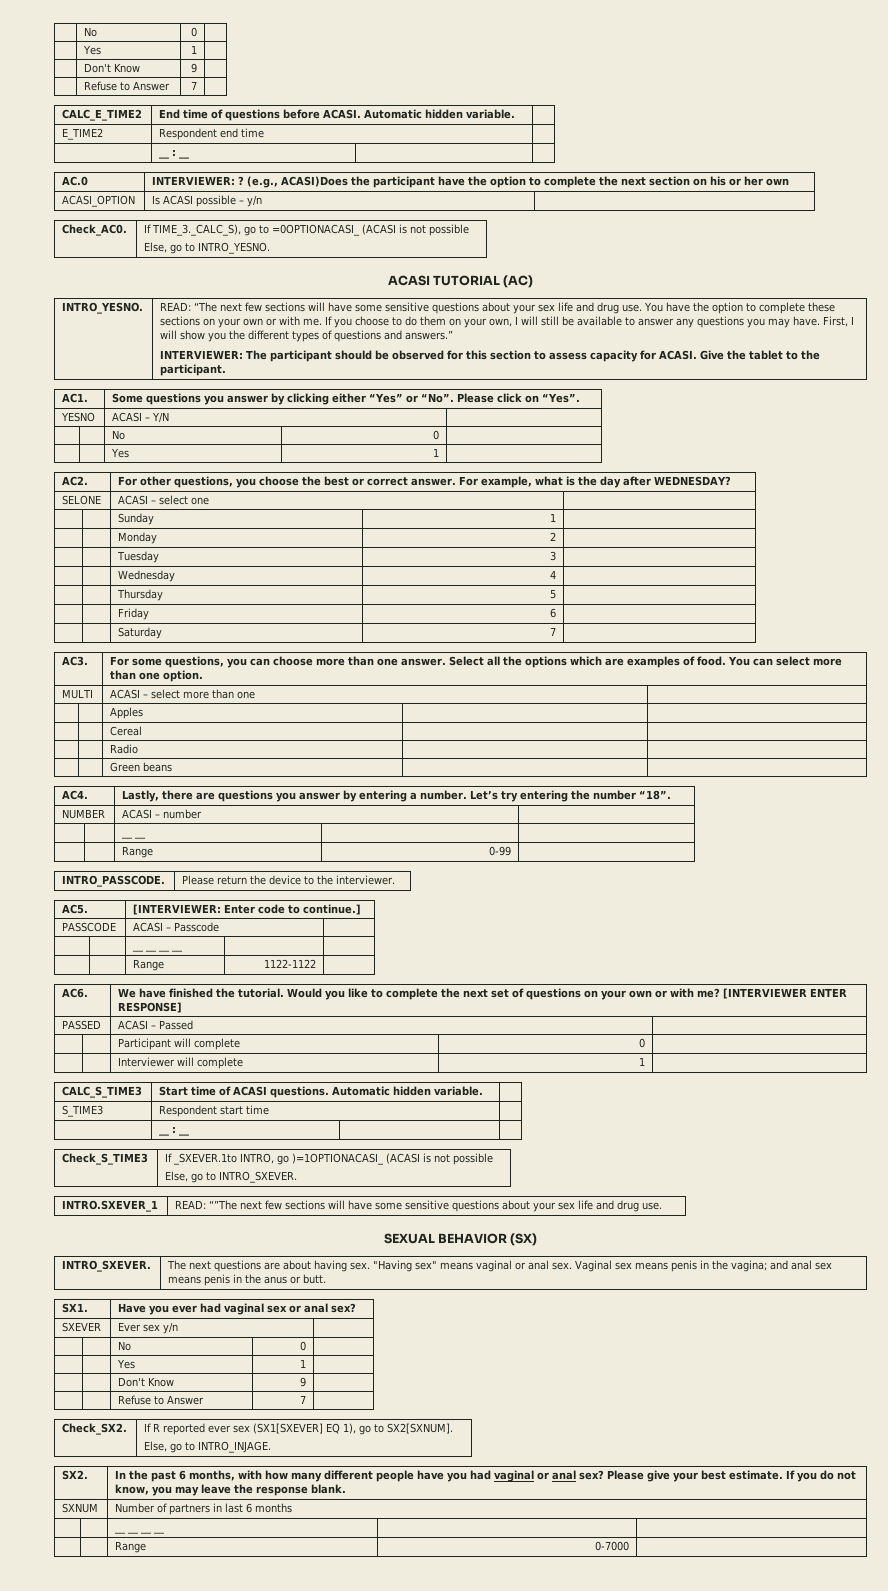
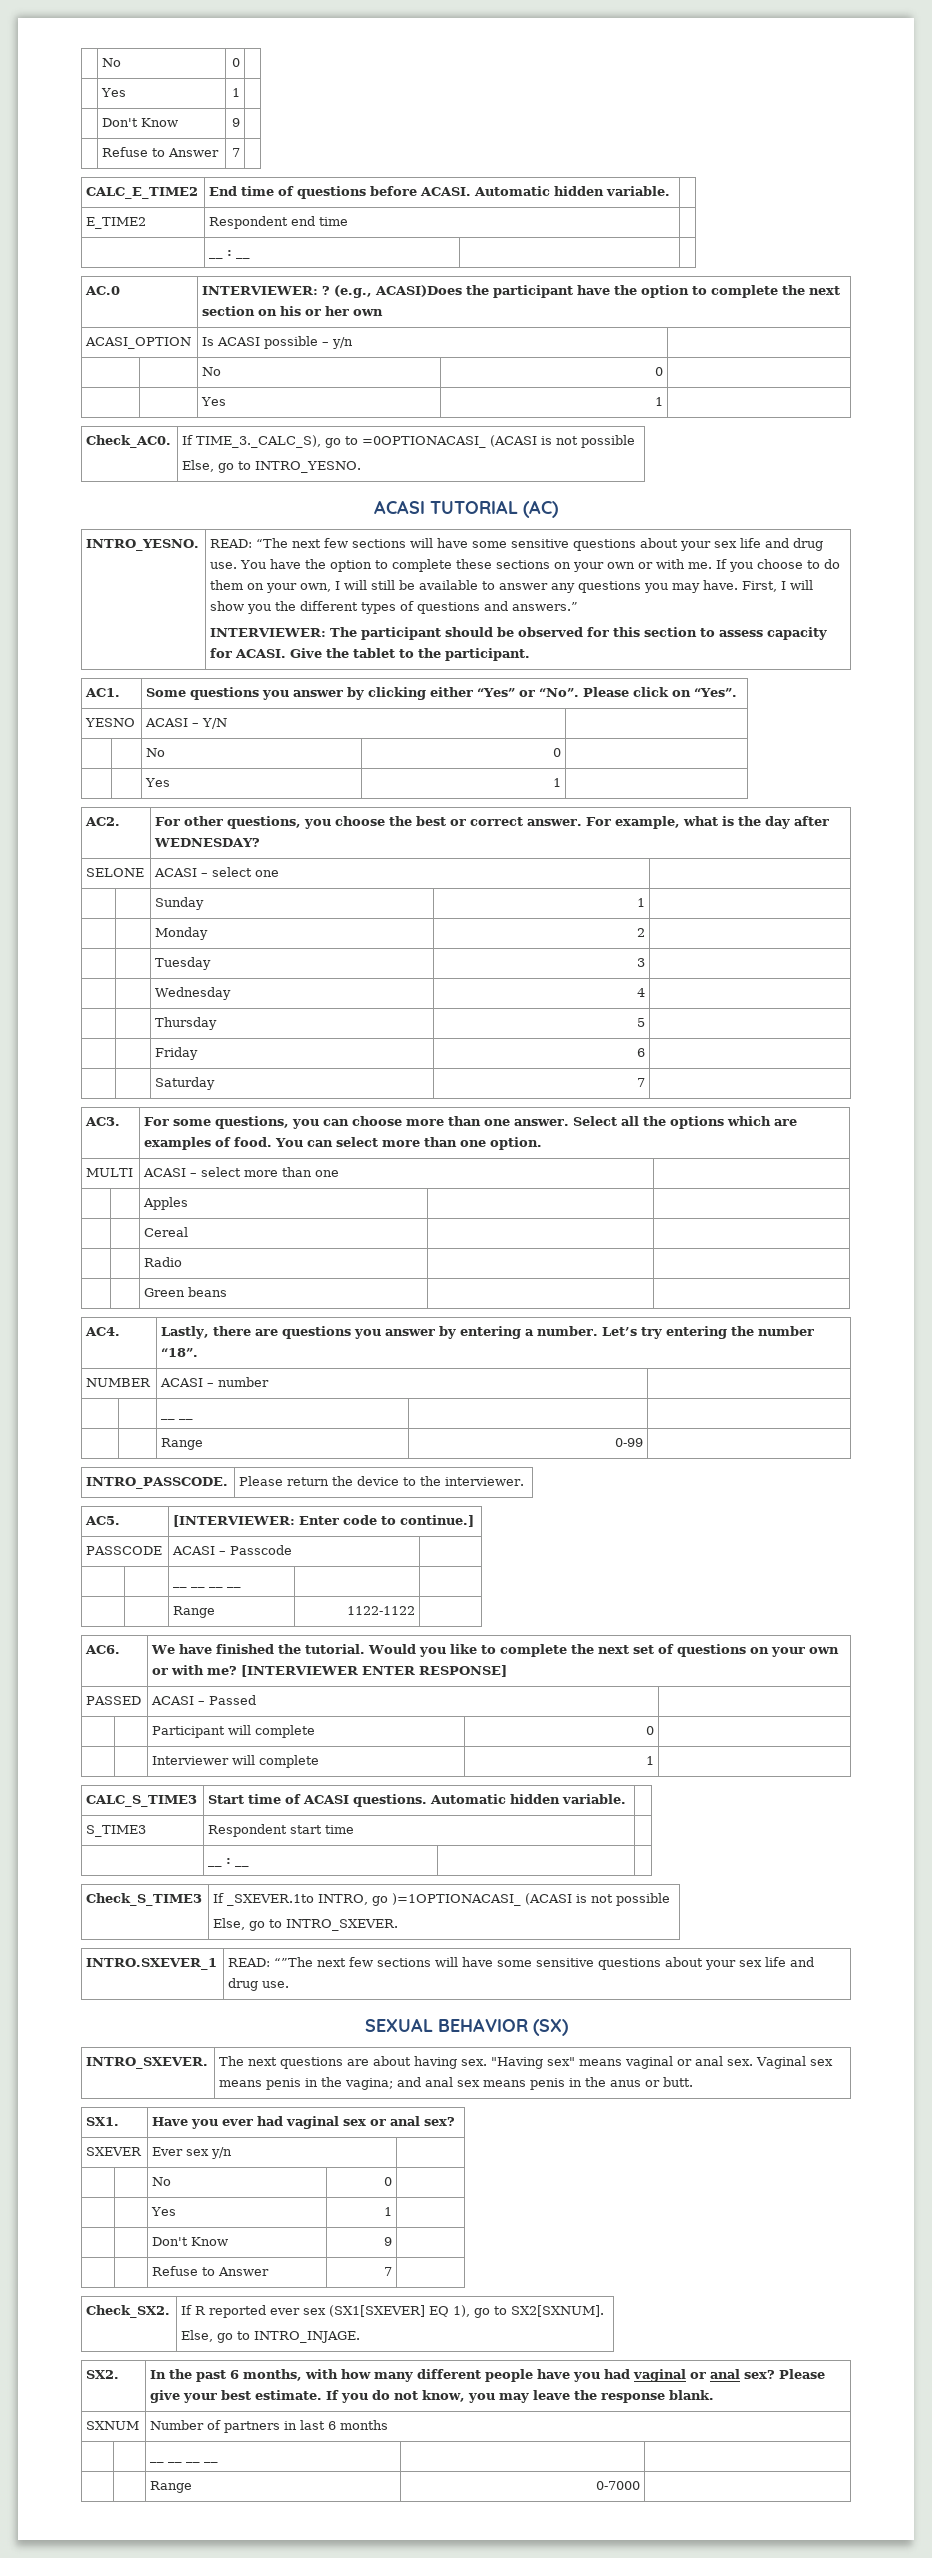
(263, 201) none -> [202,367,222,376] [654,367,663,376] [201,397,227,406] [654,397,663,406] // | | No | 0 | // | | Yes | 1 |

